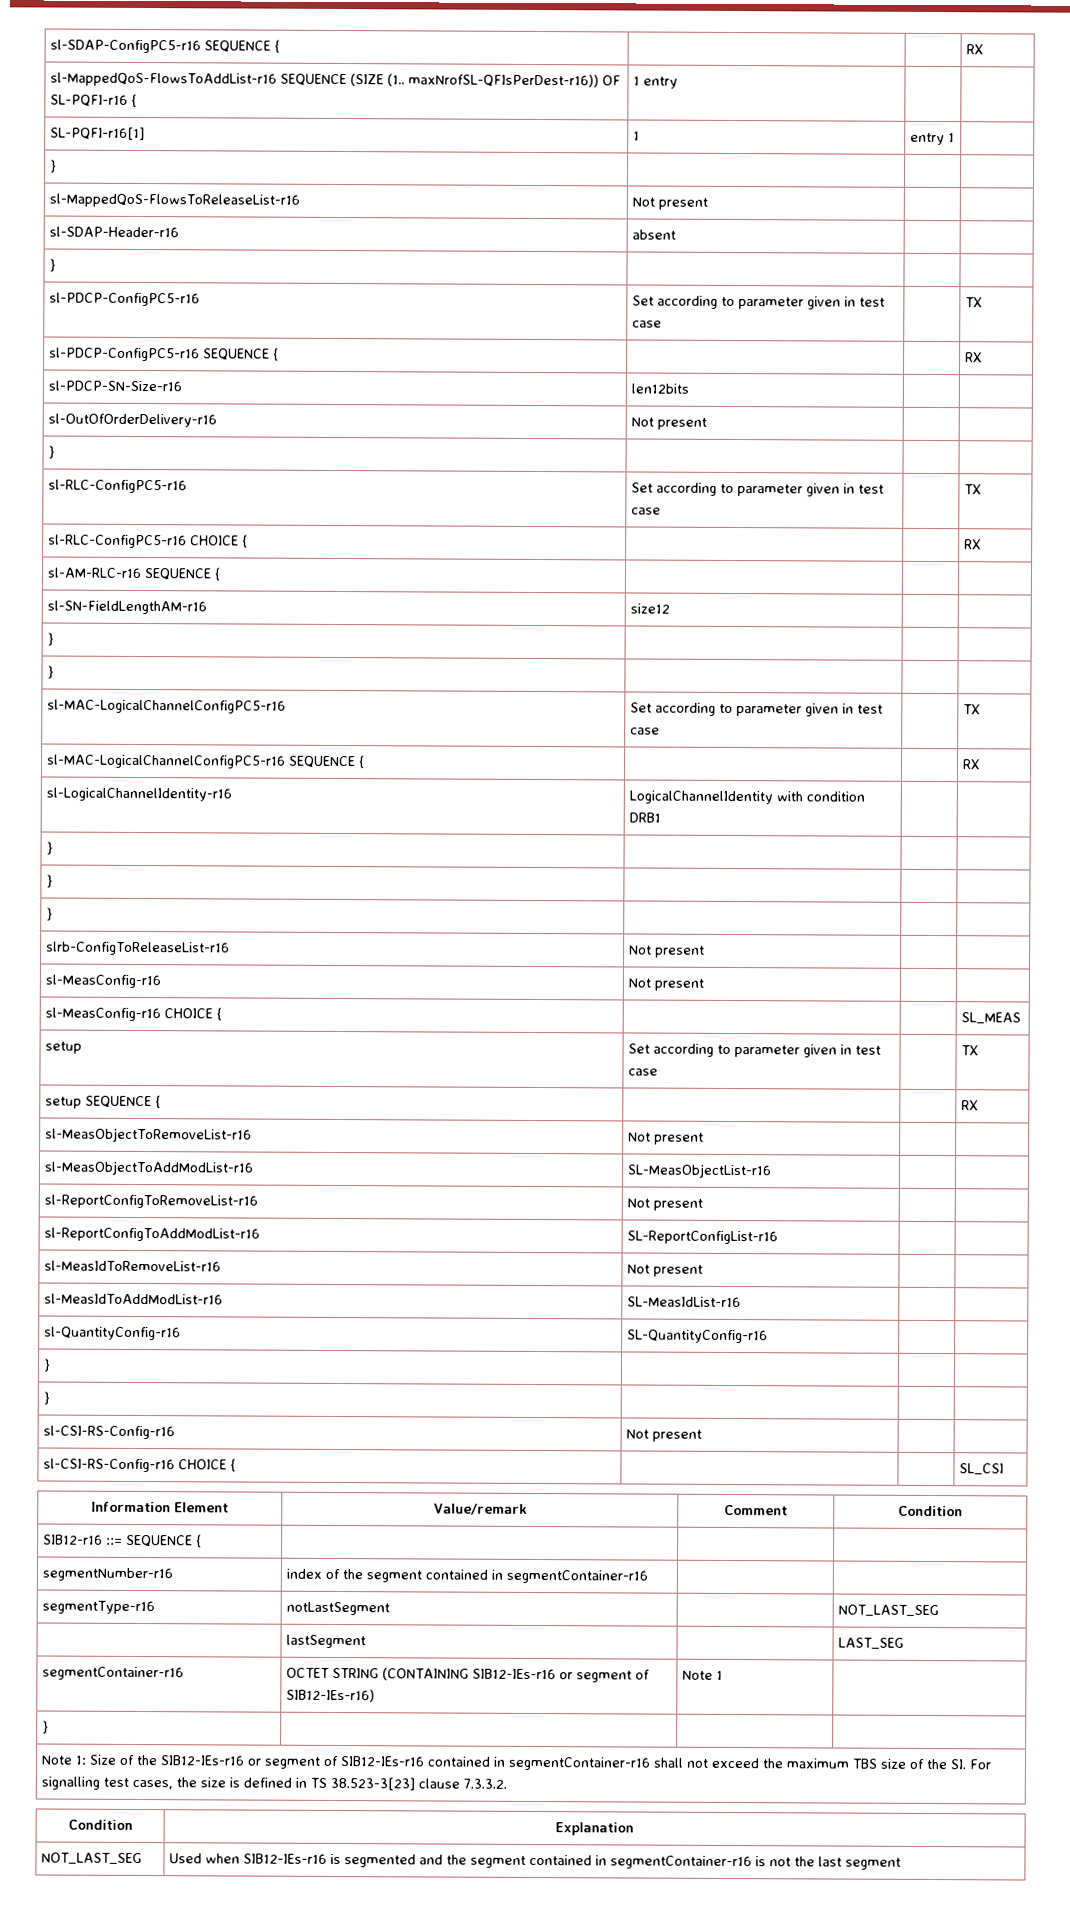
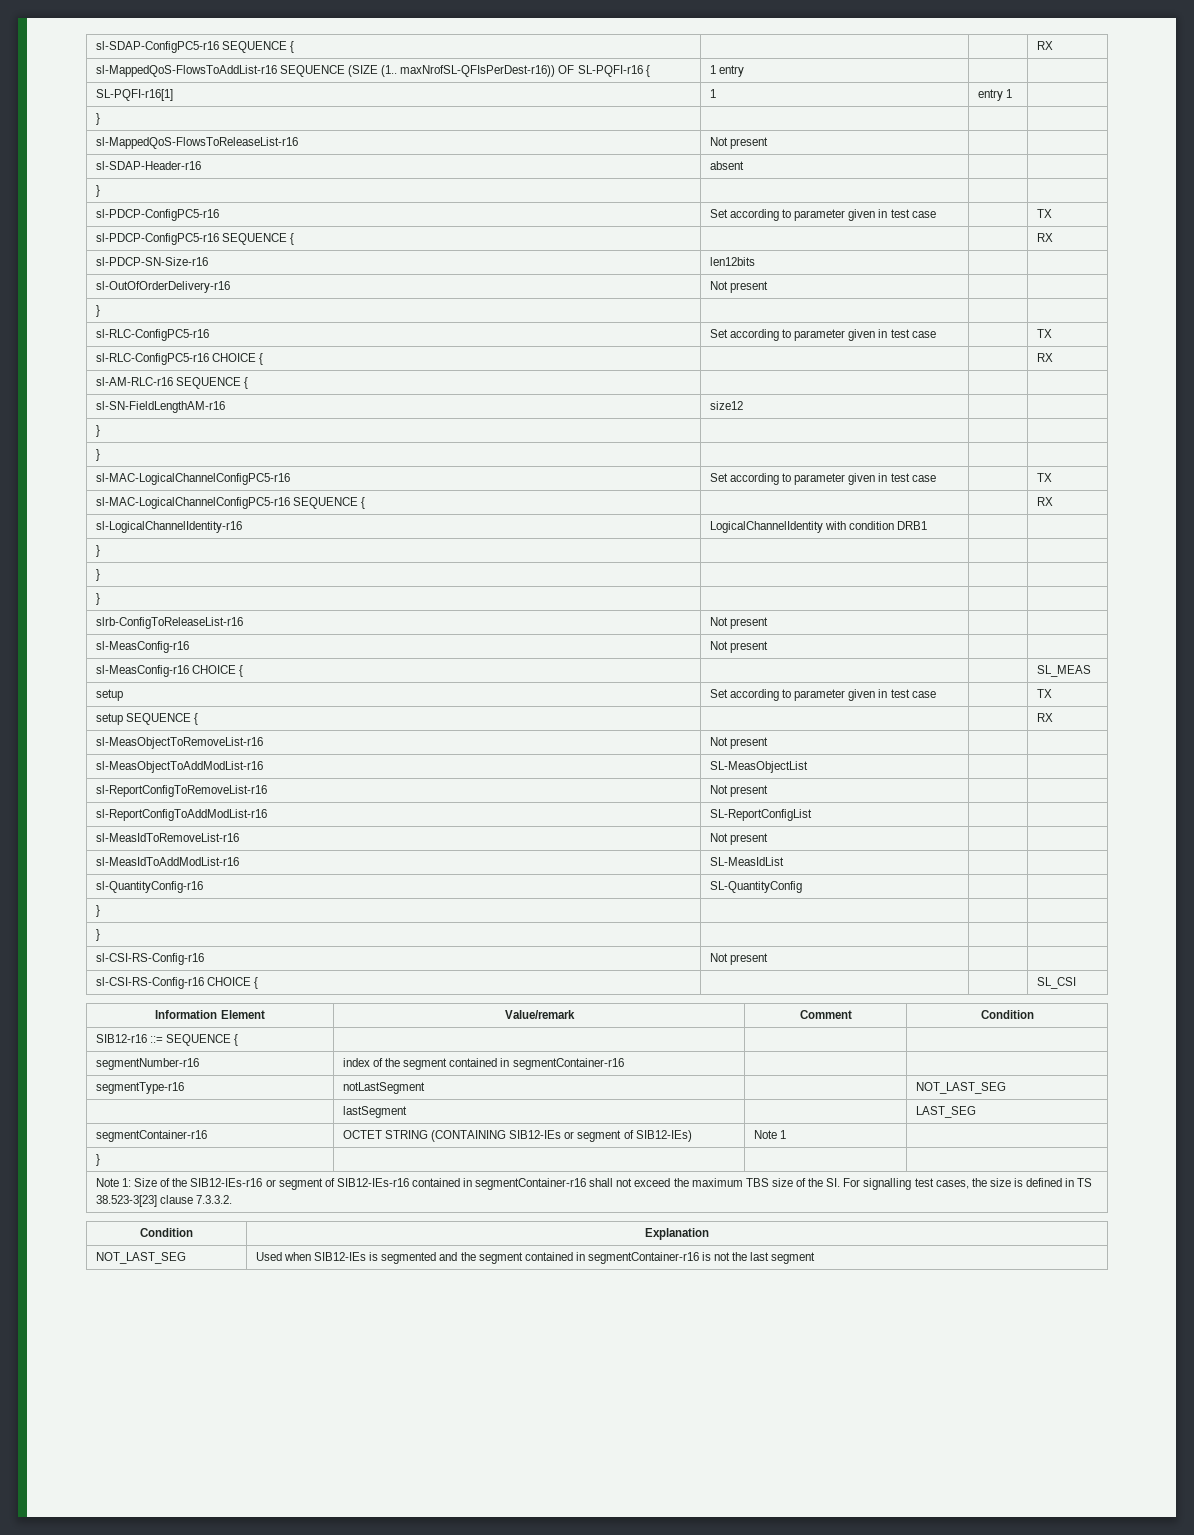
[627,1163,772,1179] SL-MeasObjectList-r16 -> [709,761,808,773] SL-MeasObjectList
[627,1230,779,1245] SL-ReportConfigList-r16 -> [709,809,812,821] SL-ReportConfigList
[627,1296,742,1308] SL-MeasIdList-r16 -> [709,857,784,866] SL-MeasIdList
[627,1329,769,1344] SL-QuantityConfig-r16 -> [709,881,802,893] SL-QuantityConfig
[472,1668,651,1683] [286,1688,376,1703] SIB12-IEs-r16 or segment of SIB12-IEs-r16) -> [509,1130,692,1142] SIB12-IEs or segment of SIB12-IEs)
[243,1853,328,1864] SIB12-IEs-r16 -> [314,1252,367,1261] SIB12-IEs

